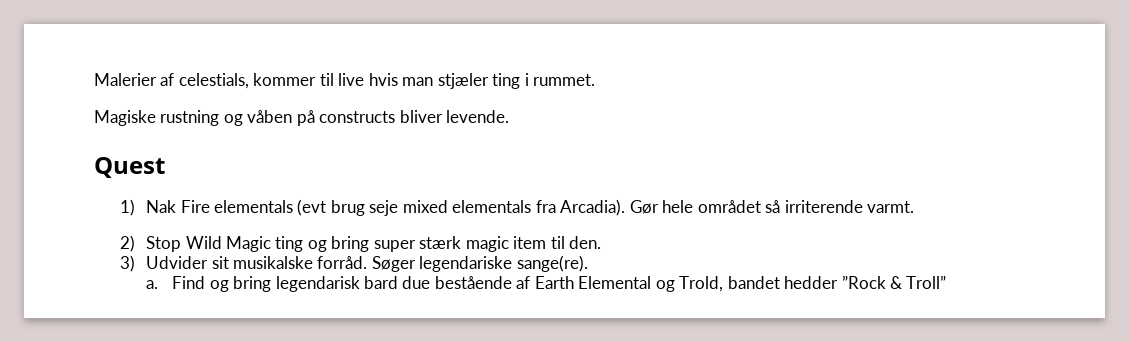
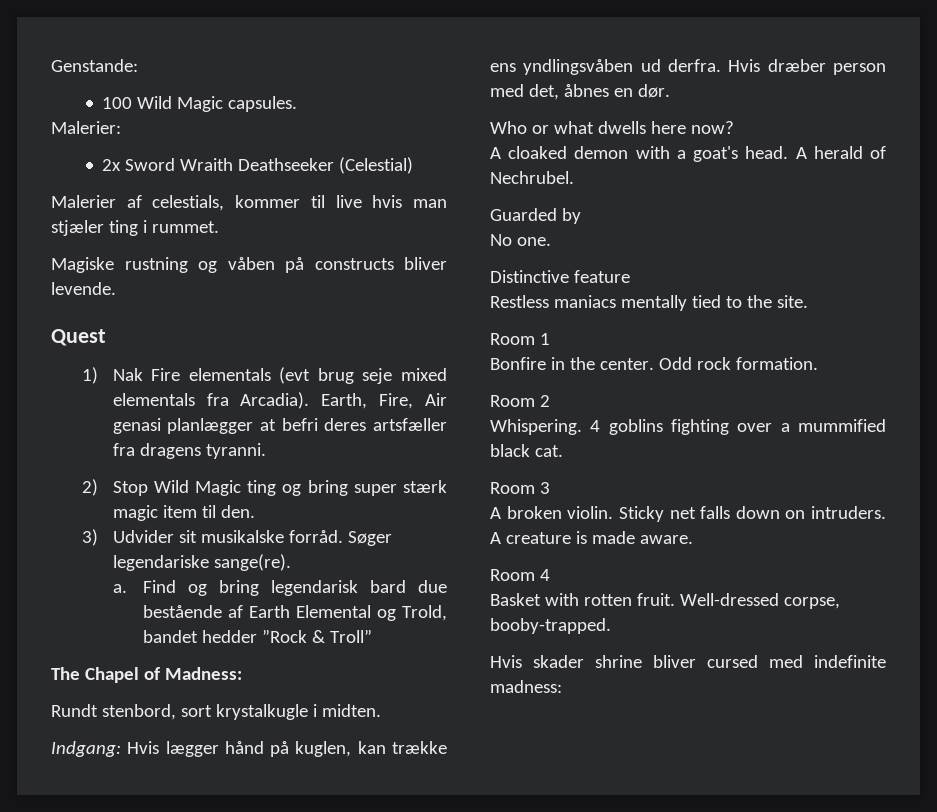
(94, 79) none -> [51,59,138,72] [102,96,298,112] [51,121,121,134] [102,157,414,174] Genstande: // 100 Wild Magic capsules. // Malerier: // 2x Sword Wraith Deathseeker (Celestial) //
[629,200,914,214] Gør hele området så irriterende varmt. -> [321,393,447,409] [112,418,447,434] [112,443,266,459] Earth, Fire, Air genasi planlægger at befri deres artsfæller fra dragens tyranni.
(947, 282) none -> [51,667,242,683] [51,704,381,720] [51,741,447,757] [490,59,886,75] [490,84,670,100] [490,121,734,134] [490,146,886,162] [490,171,574,184] [490,208,581,224] [490,234,551,246] [490,270,630,283] [490,295,808,311] [490,333,550,345] [490,357,818,370] [490,395,550,407] [490,419,886,435] [490,444,563,457] [490,482,550,494] [490,506,886,522] [490,531,693,544] [490,569,550,581] [490,593,840,609] [490,618,611,634] [490,655,886,668] [490,680,562,693] // The Chapel of Madness: // Rundt stenbord, sort krystalkugle i midten. // Indgang: Hvis lægger hånd på kuglen, kan trække ens yndlingsvåben ud derfra. Hvis dræber person med det, åbnes en dør. // Who or what dwells here now? // A cloaked demon with a goat's head. A herald of Nechrubel. // Guarded by // No one. // Distinctive feature // Restless maniacs mentally tied to the site. // Room 1 // Bonfire in the center. Odd rock formation. // Room 2 // Whispering. 4 goblins fighting over a mummified black cat. // Room 3 // A broken violin. Sticky net falls down on intruders. A creature is made aware. // Room 4 // Basket with rotten fruit. Well-dressed corpse, booby-trapped. // Hvis skader shrine bliver cursed med indefinite madness:

